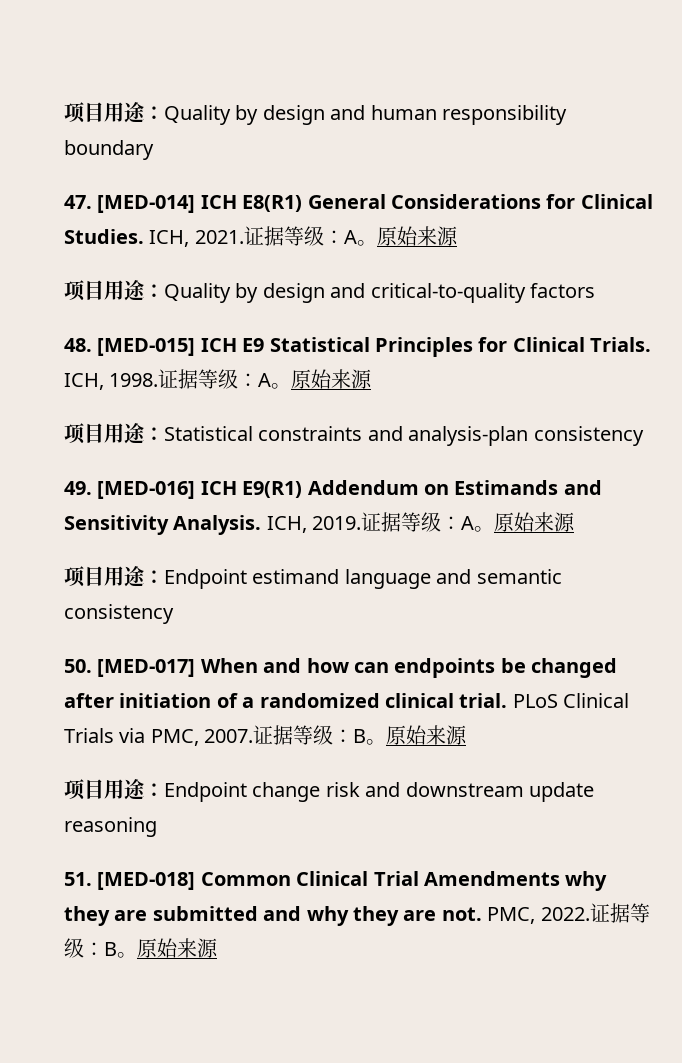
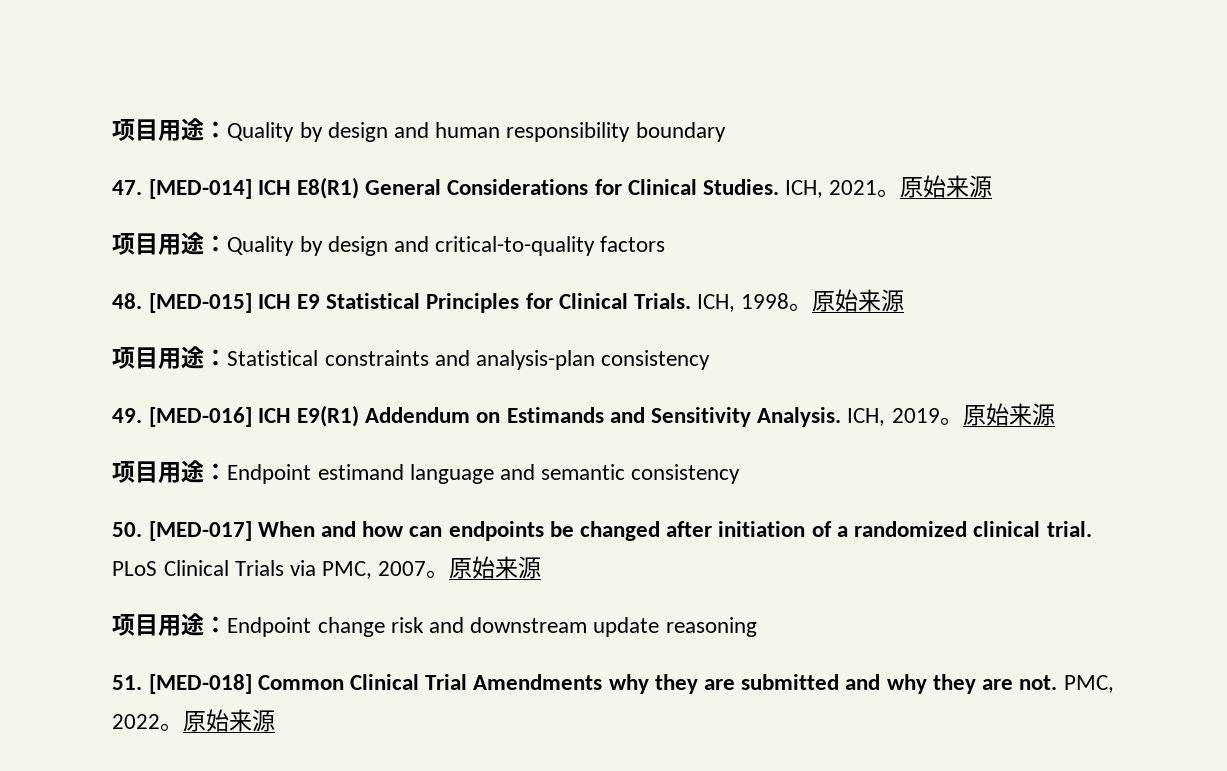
[194,226,357,246] 2021.证据等级：A -> [829,180,878,195] 2021
[109,369,272,389] 1998.证据等级：A -> [741,293,790,309] 1998
[312,512,475,532] 2019.证据等级：A -> [891,408,940,423] 2019
[204,725,367,745] 2007.证据等级：B -> [378,561,427,576] 2007
[540,903,650,923] [63,938,117,958] 2022.证据等级：B -> [112,714,161,729] 2022

